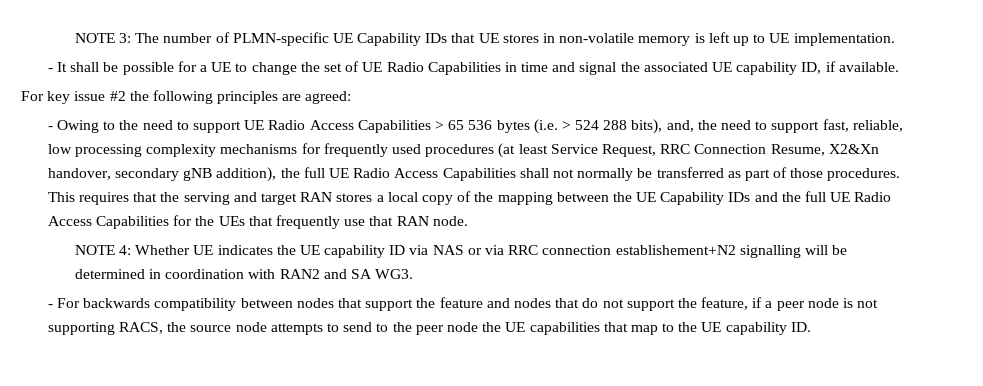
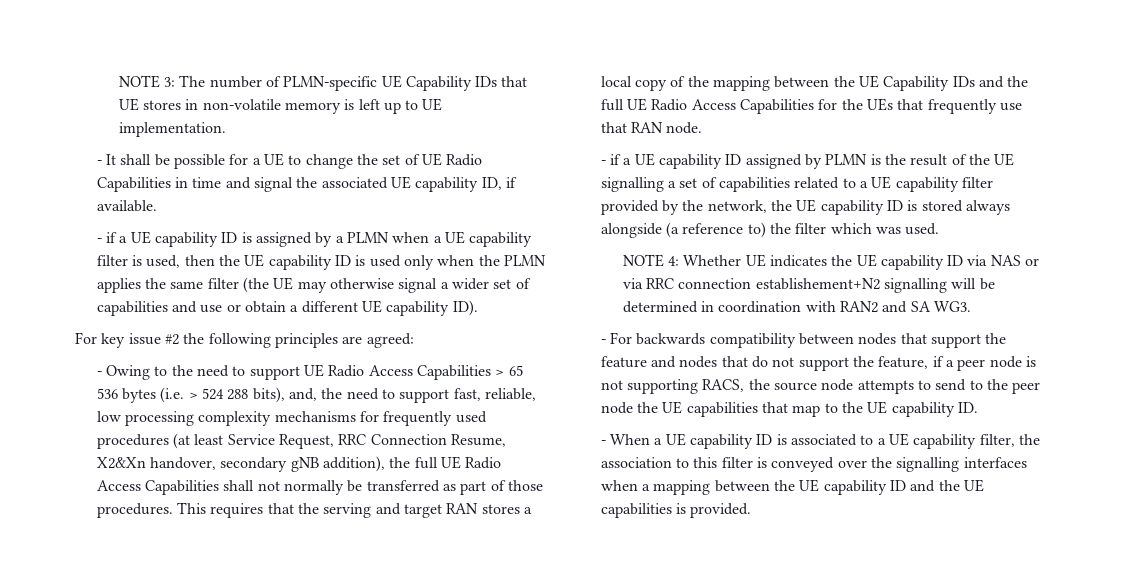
(899, 67) none -> [96,231,533,247] [96,254,546,270] [96,277,531,293] [96,300,478,316] // - if a UE capability ID is assigned by a PLMN when a UE capability filter is used, then the UE capability ID is used only when the PLMN applies the same filter (the UE may otherwise signal a wider set of capabilities and use or obtain a different UE capability ID).
(468, 221) none -> [600,153,1015,169] [600,176,993,192] [600,199,1010,215] [600,222,940,238] // - if a UE capability ID assigned by PLMN is the result of the UE signalling a set of capabilities related to a UE capability filter provided by the network, the UE capability ID is stored always alongside (a reference to) the filter which was used.
(811, 327) none -> [600,433,1040,449] [600,457,1027,472] [600,479,984,495] [600,503,752,518] // - When a UE capability ID is associated to a UE capability filter, the association to this filter is conveyed over the signalling interfaces when a mapping between the UE capability ID and the UE capabilities is provided.

